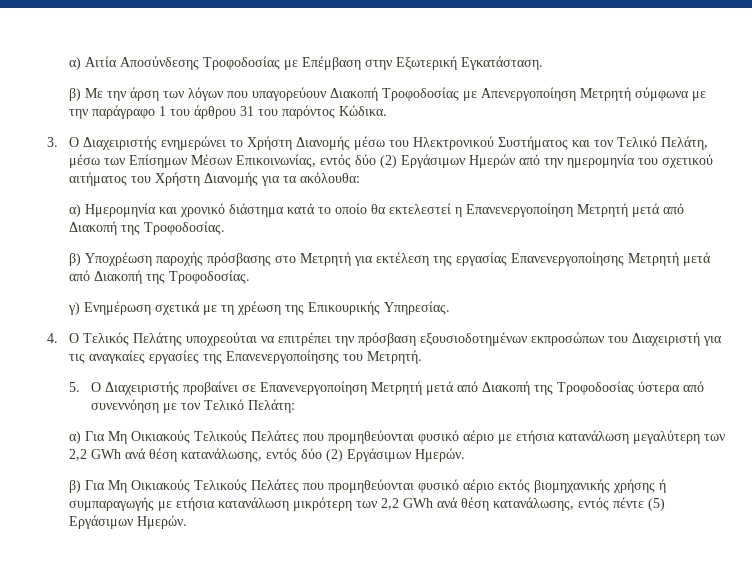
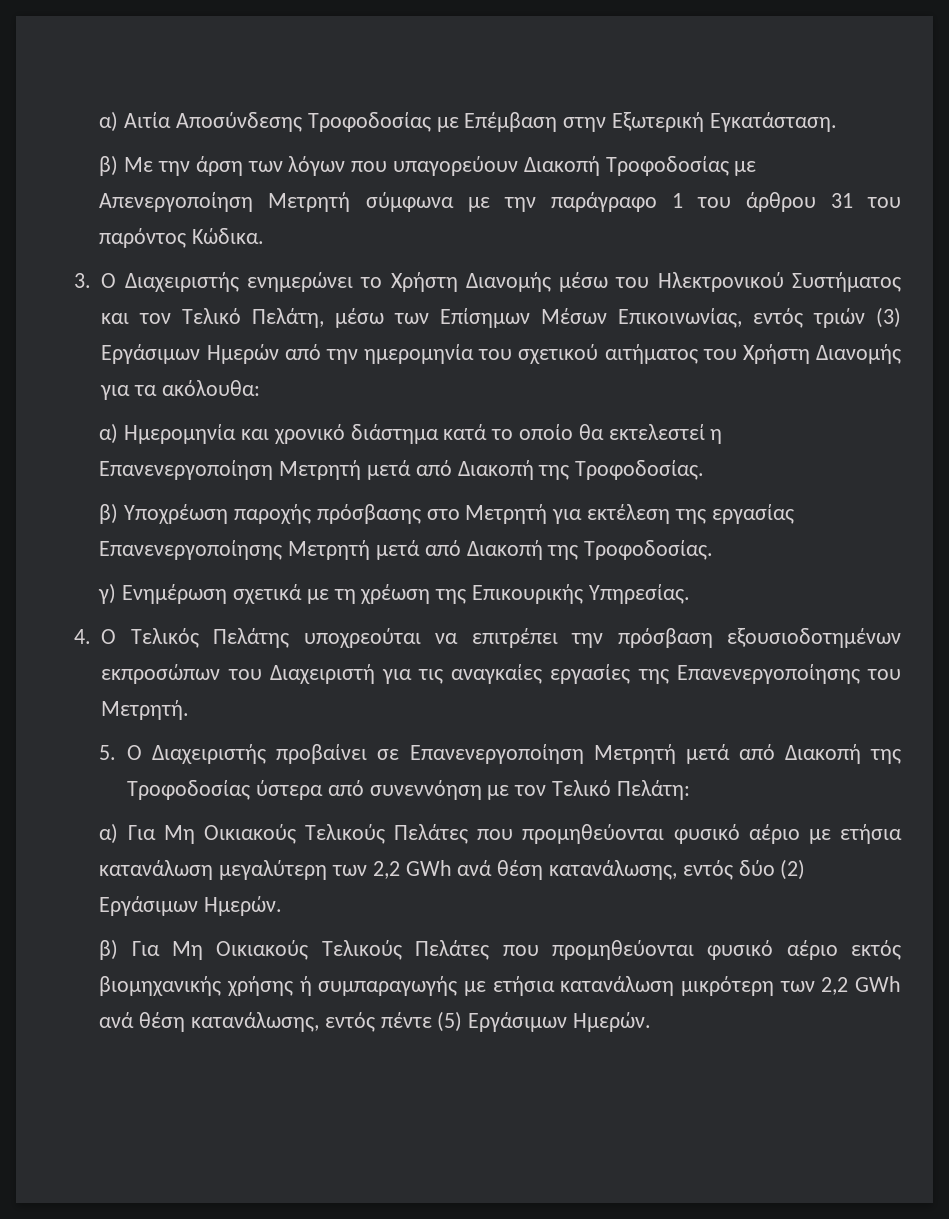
[355,154,398,168] δύο (2) -> [813,307,901,328] τριών (3)

